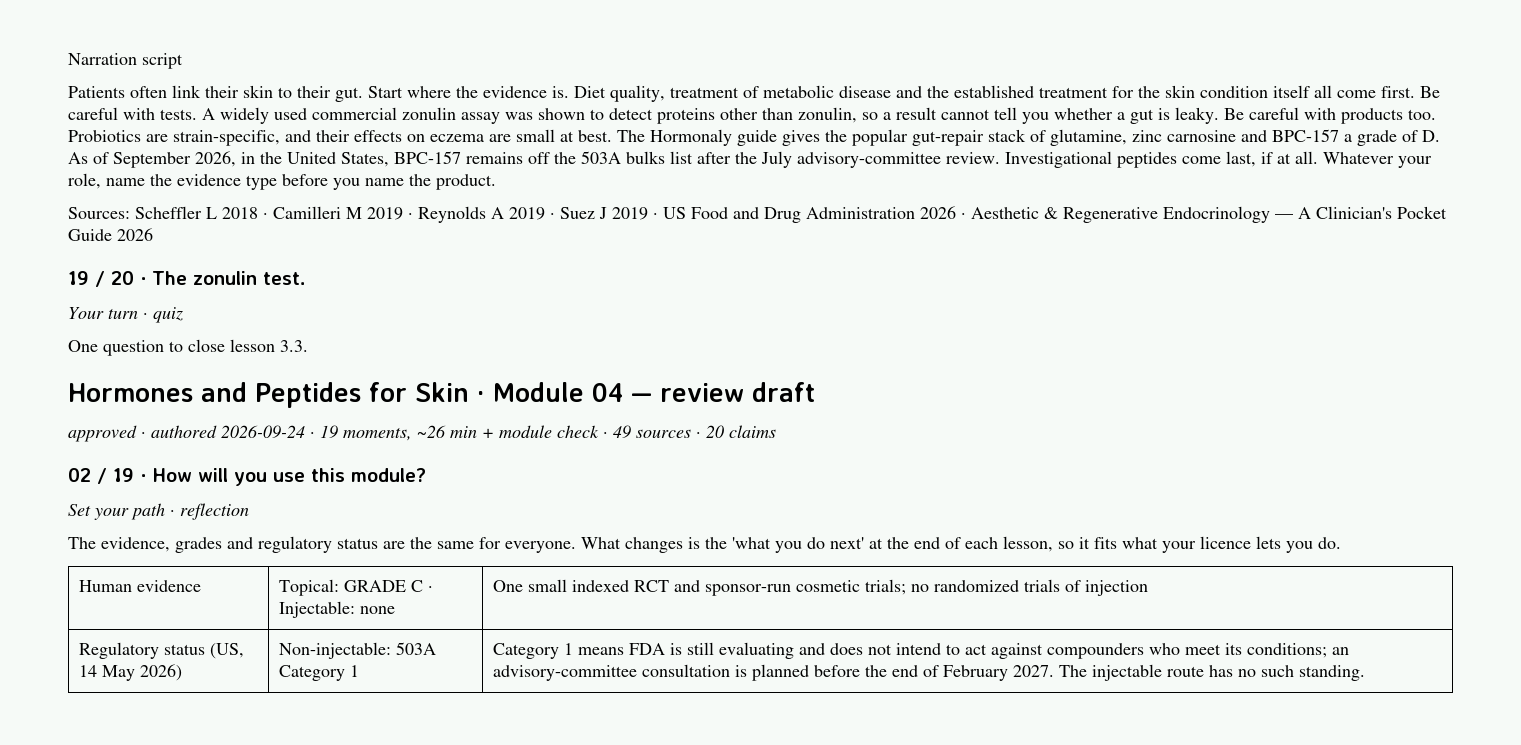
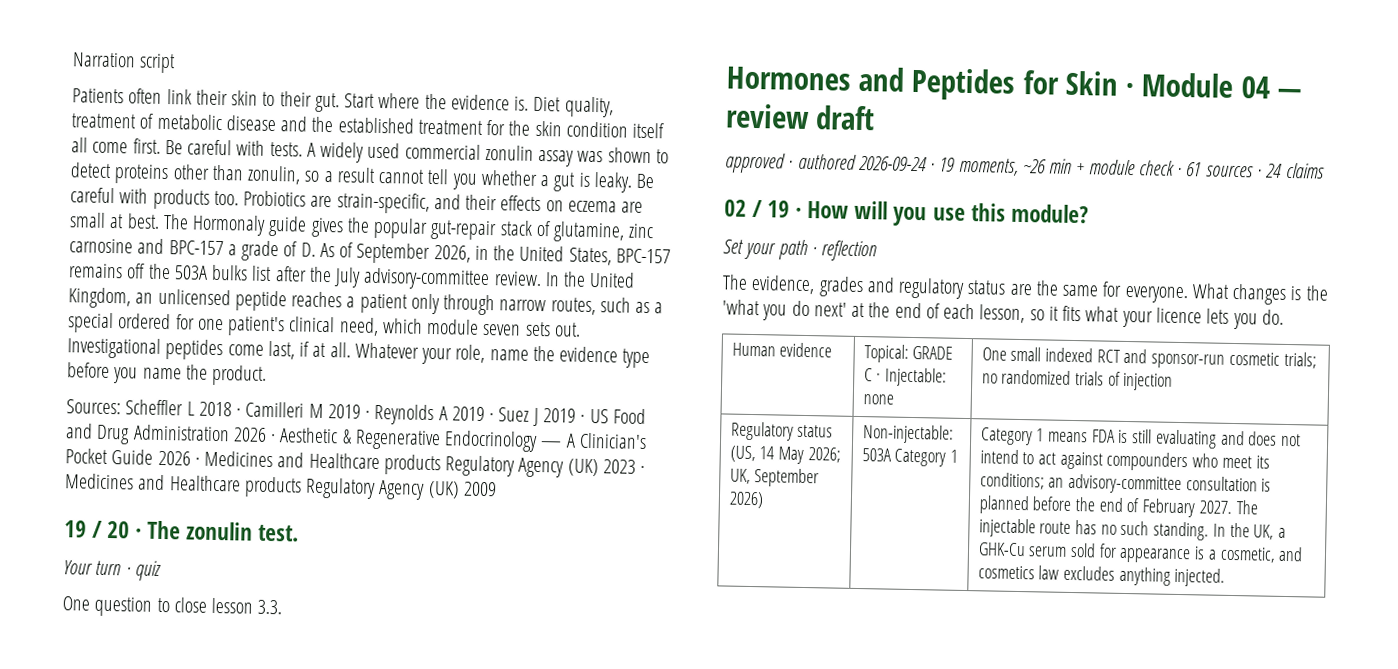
(1000, 158) none -> [544,271,636,288] [68,287,664,316] [67,312,581,337] In the United Kingdom, an unlicensed peptide reaches a patient only through narrow routes, such as a special ordered for one patient's clinical need, which module seven sets out.
(153, 234) none -> [194,450,646,478] [65,473,497,500] · Medicines and Healthcare products Regulatory Agency (UK) 2023 · Medicines and Healthcare products Regulatory Agency (UK) 2009
[613,425,631,438] 49 -> [1186,162,1202,177] 61
[706,425,724,438] 20 -> [1265,163,1283,178] 24
(136, 673) none -> [807,447,841,463] [729,468,820,488] 2026; UK, September
(1366, 673) none -> [1212,522,1287,540] [977,542,1304,564] [977,565,1226,587] In the UK, a GHK-Cu serum sold for appearance is a cosmetic, and cosmetics law excludes anything injected.

